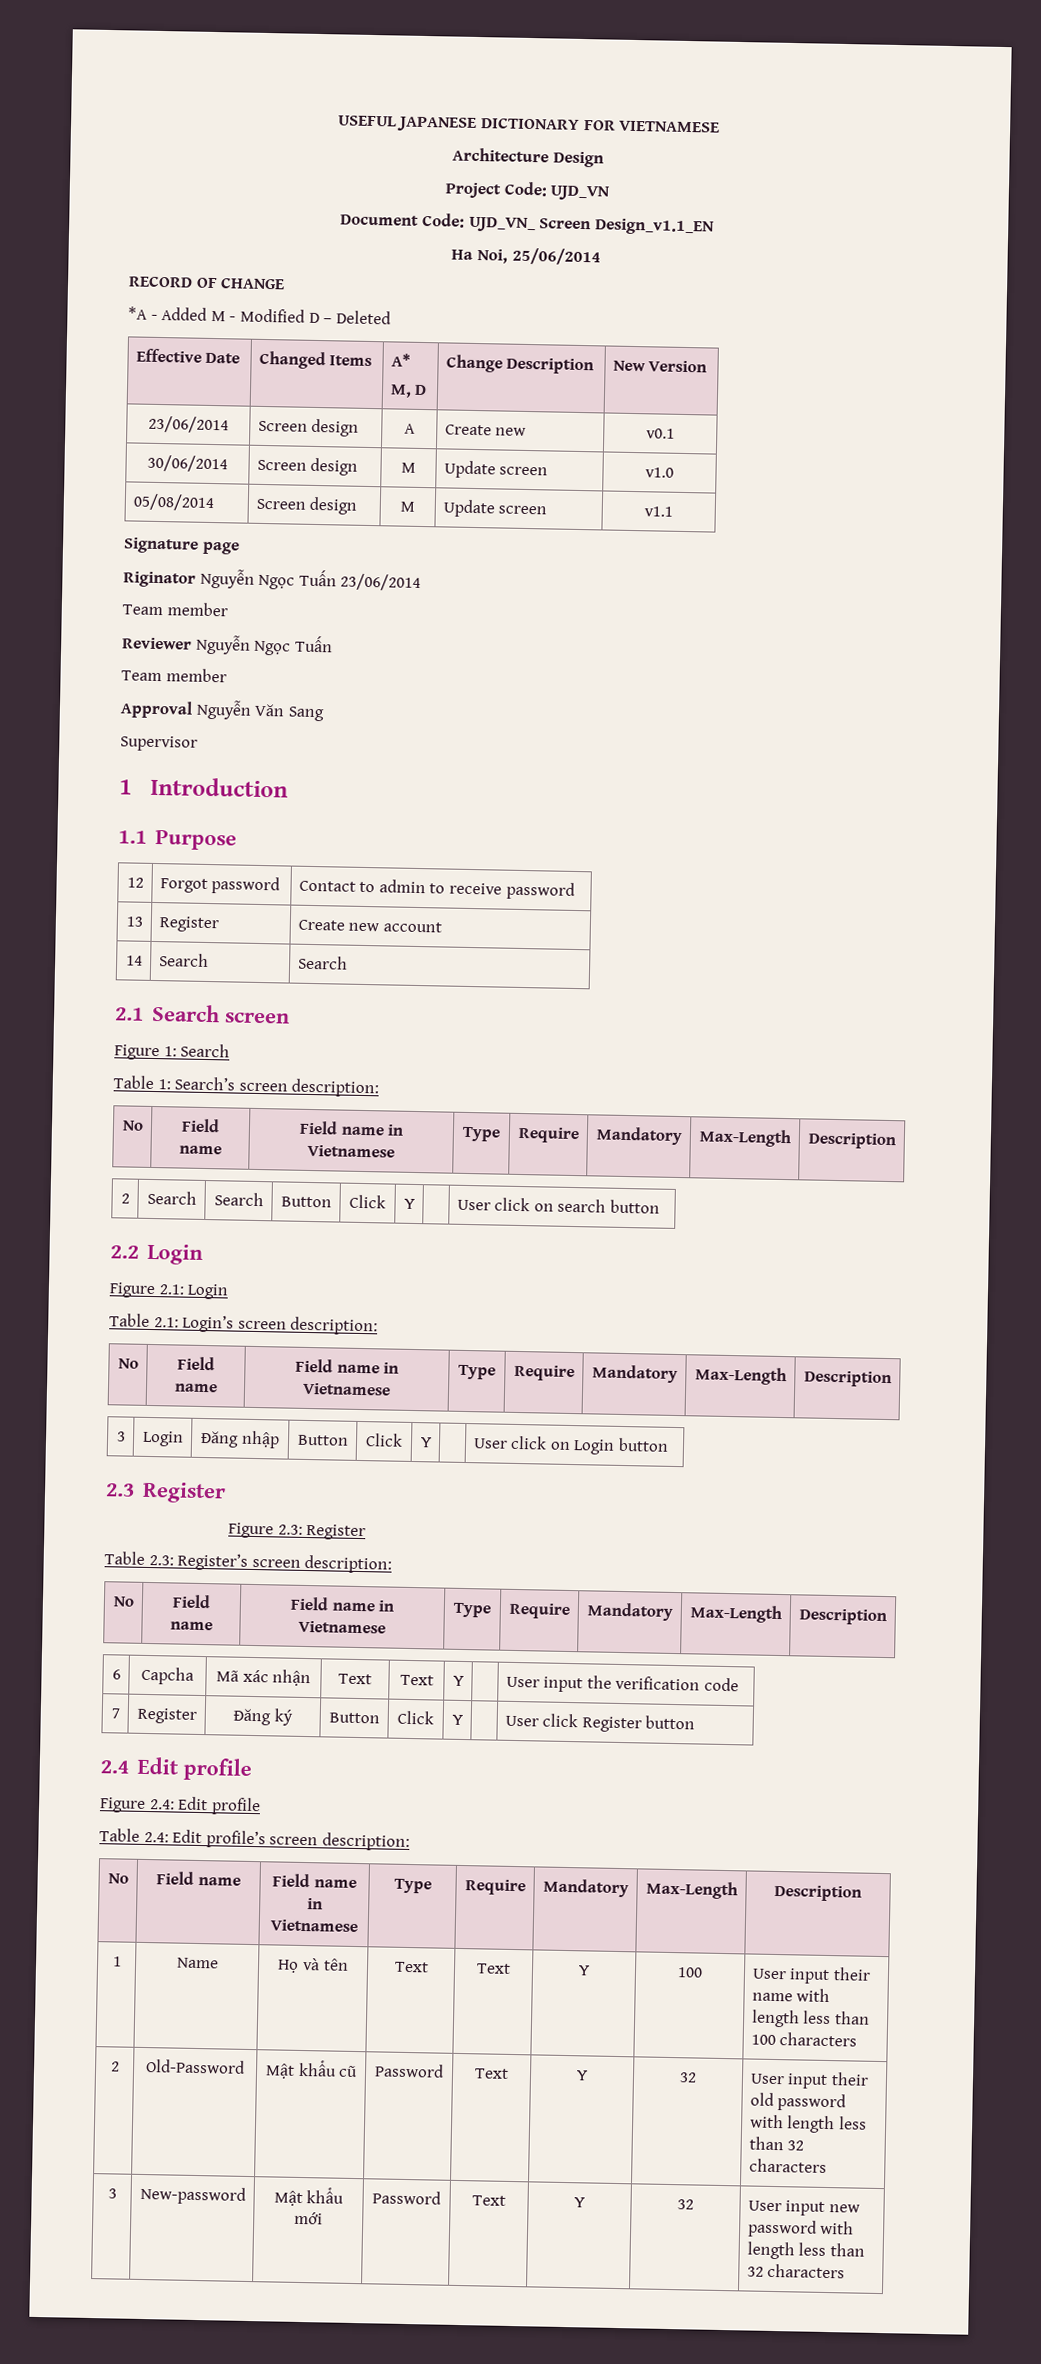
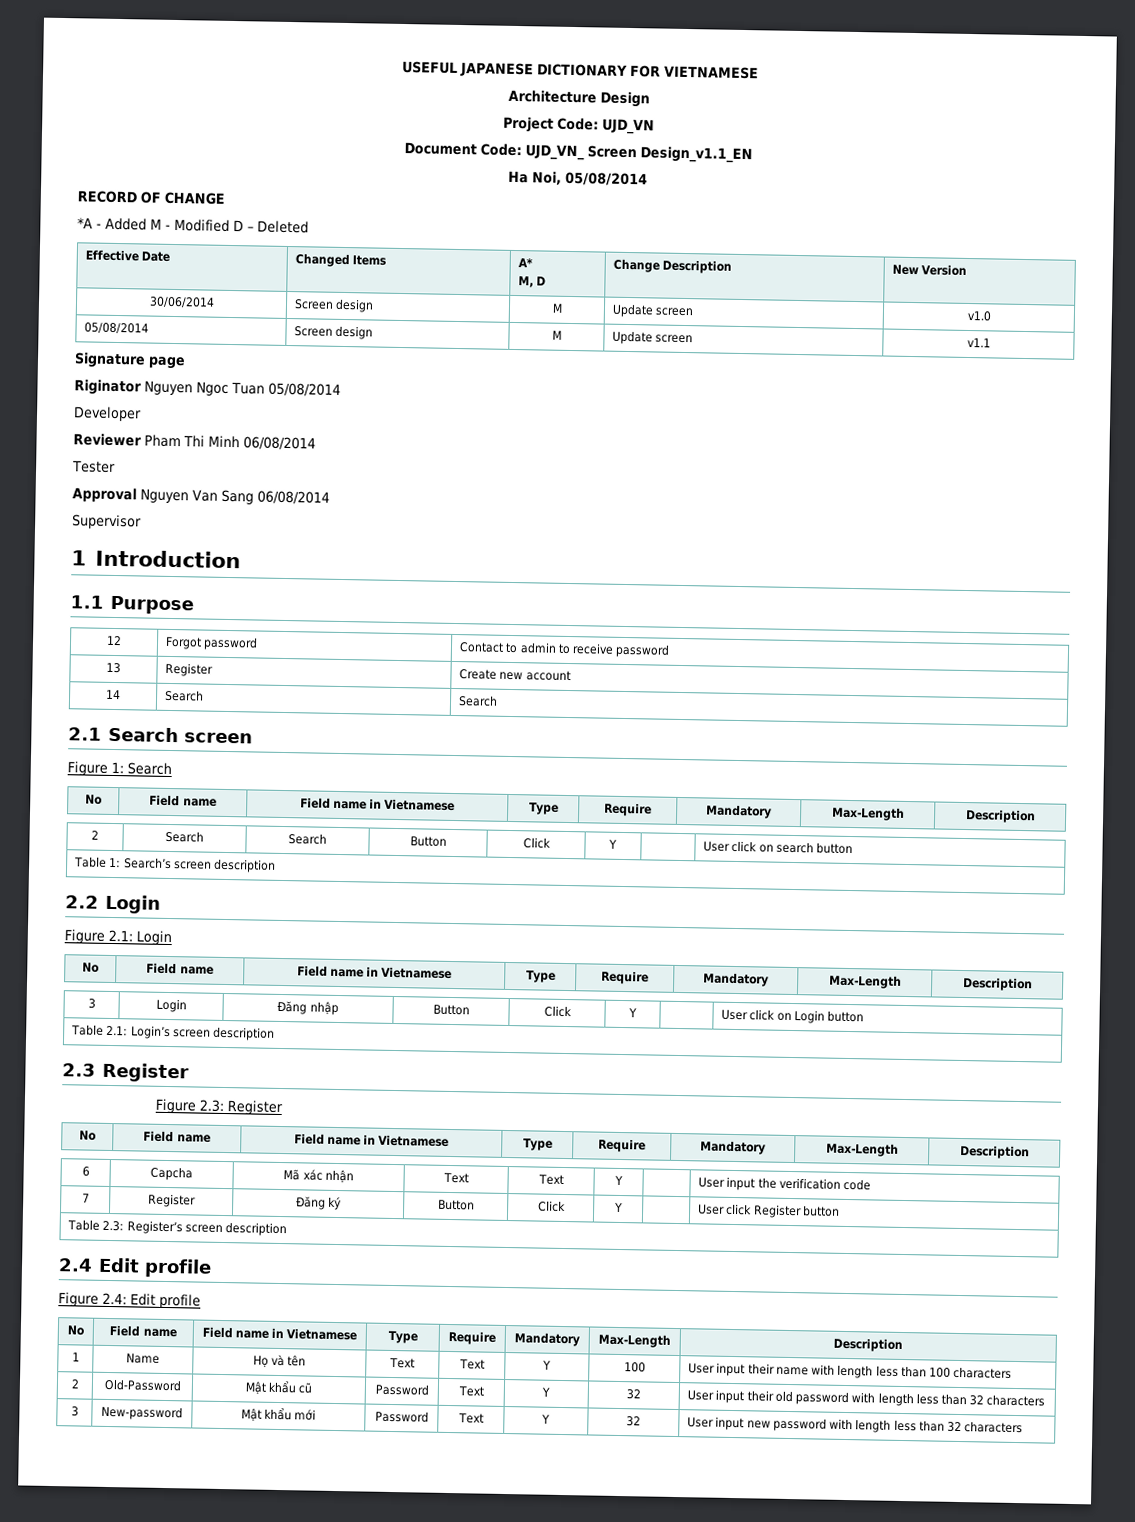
[511,247,601,266] 25/06/2014 -> [565,171,648,187] 05/08/2014
[148,415,229,434] [257,418,360,437] [404,423,416,434] [444,424,527,436] [646,428,675,439] // 23/06/2014 | Screen design | A | Create new | v0.1 -> (968, 270) none
[199,568,422,592] [122,602,228,617] [122,634,333,656] [121,668,227,683] Nguyễn Ngọc Tuấn 23/06/2014 // Team member // Reviewer Nguyễn Ngọc Tuấn // Team member -> [144,380,341,397] [73,406,142,422] [73,433,316,451] [72,460,116,473] Nguyen Ngoc Tuan 05/08/2014 // Developer // Reviewer Pham Thi Minh 06/08/2014 // Tester
[195,699,286,720] Nguyễn Văn -> [140,488,218,504] Nguyen Van
(324, 714) none -> [256,490,330,505] 06/08/2014
[113,1075,380,1098] // Table 1: Search’s screen description: -> (172, 769) none
(660, 1206) none -> [74,856,277,873] // Table 1: Search’s screen description
[109,1313,379,1336] // Table 2.1: Login’s screen description: -> (172, 938) none
(669, 1444) none -> [71,1024,276,1041] // Table 2.1: Login’s screen description
[104,1551,393,1574] // Table 2.3: Register’s screen description: -> (283, 1108) none
(696, 1722) none -> [67,1219,288,1237] // Table 2.3: Register’s screen description
[99,1828,410,1852] // Table 2.4: Edit profile’s screen description: -> (201, 1301) none

